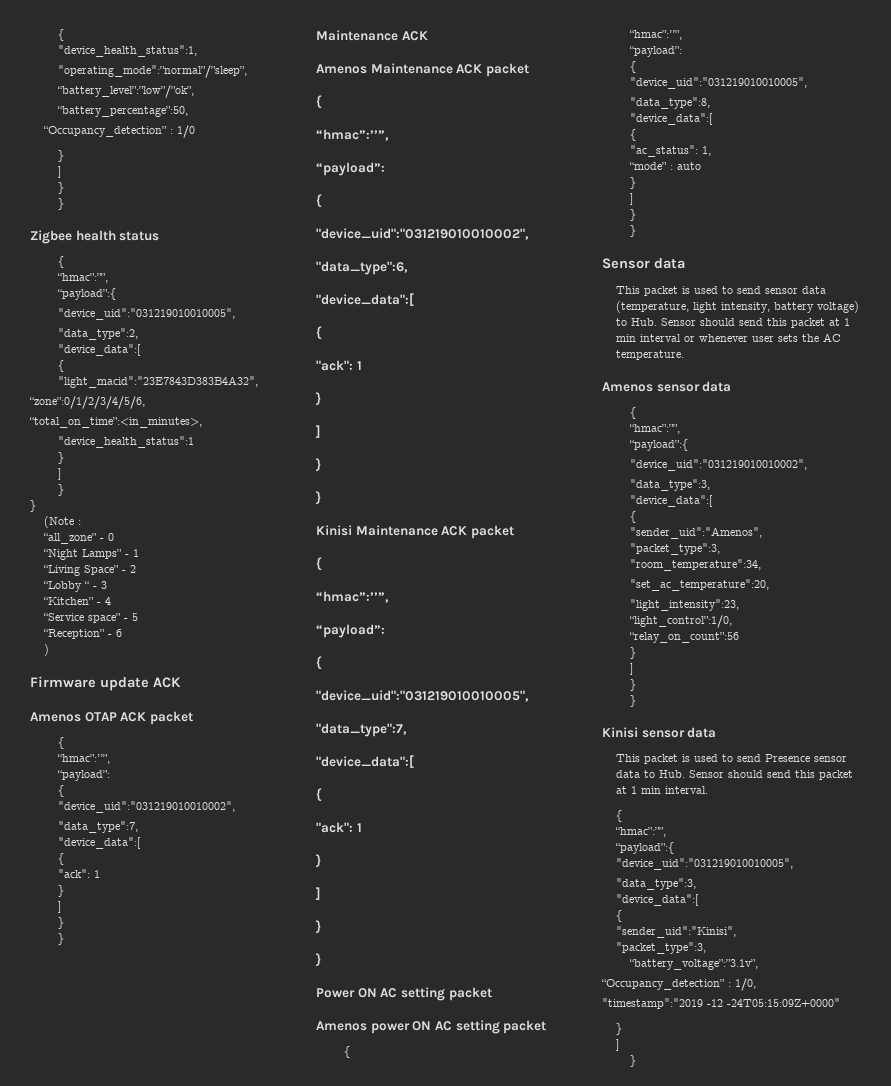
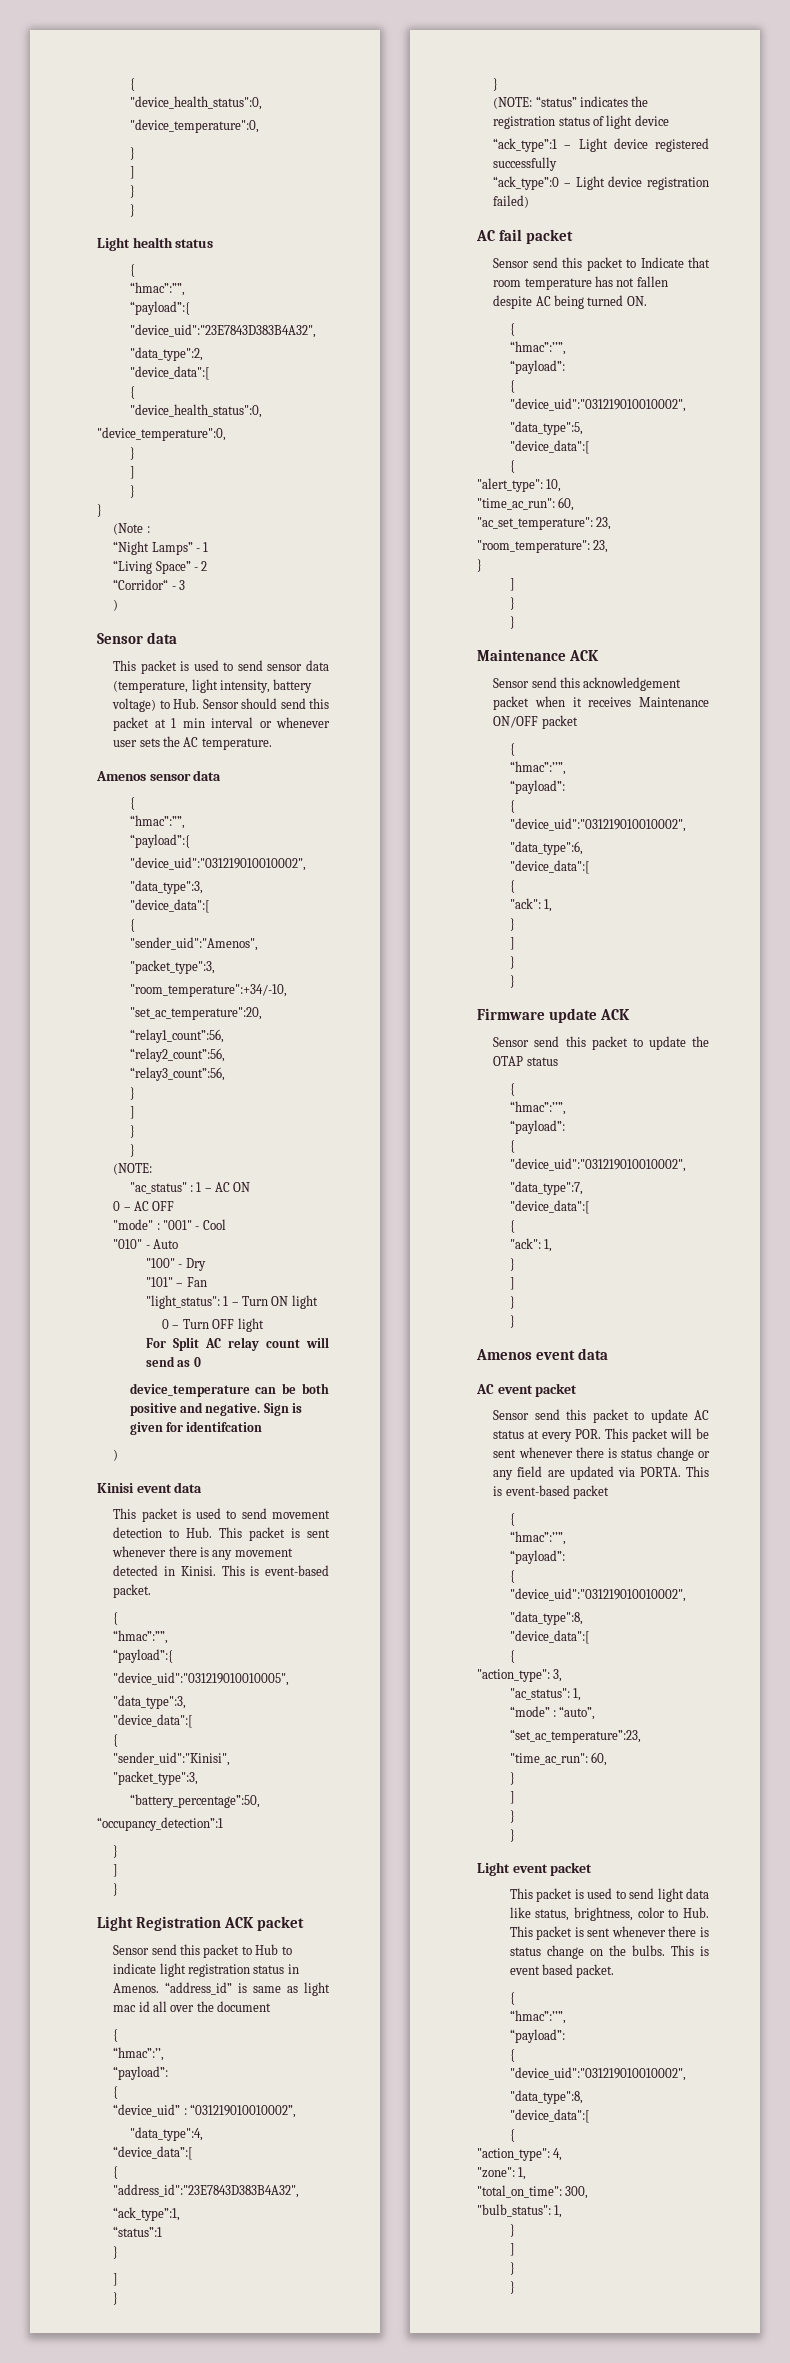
[58,29,65,41] [58,45,198,57] [58,65,248,78] [57,85,195,98] [57,106,189,117] [43,125,196,138] [58,150,65,162] [58,166,62,178] [58,182,65,194] [58,198,65,210] [30,230,72,244] { // "device_health_status":1, // "operating_mode":”normal”/”sleep”, // “battery_level”:”low”/”ok”, // “battery_percentage”:50, // “Occupancy_detection” : 1/0 // } // ] // } // } // Zigbee -> [129,78,135,91] [129,96,262,110] [129,119,259,133] [129,147,135,160] [129,166,135,179] [129,185,135,198] [129,204,135,217] [97,237,130,251] { // "device_health_status":0, // "device_temperature":0, // } // ] // } // } // Light
[58,308,236,320] "device_uid":"031219010010005", -> [129,324,316,338] "device_uid":"23E7843D383B4A32",
[58,376,259,388] [29,396,145,409] [29,417,202,428] [58,436,195,448] "light_macid":"23E7843D383B4A32", // “zone”:0/1/2/3/4/5/6, // “total_on_time”:<in_minutes>, // "device_health_status":1 -> [129,404,262,418] [97,427,226,441] "device_health_status":0, // "device_temperature":0,
[43,533,115,544] // “all_zone” - 0 -> (150, 529) none
[43,581,90,592] “Lobby “ -> [113,579,169,590] “Corridor“
[43,597,112,605] [43,613,139,623] [43,629,123,639] [44,644,50,656] [30,676,181,691] [30,711,193,725] [58,737,65,749] [57,754,111,764] [57,770,111,781] [58,785,65,797] [58,801,236,813] [58,821,139,833] [58,837,142,849] [58,853,65,865] [58,869,101,878] [58,885,65,897] [58,901,62,913] [58,917,65,929] [58,933,65,945] [316,30,428,41] [316,63,529,77] [316,95,322,109] [316,129,389,141] [316,162,385,176] [316,194,322,208] [316,228,529,240] [316,261,408,275] [316,293,414,306] [316,326,322,340] [316,360,362,371] [316,392,321,406] [315,425,321,438] [316,458,321,472] [316,491,321,505] [316,525,514,539] [316,557,322,571] [316,591,389,603] [316,624,385,638] [316,656,322,670] [316,690,529,702] [316,723,407,737] [316,755,414,768] [316,788,322,802] [316,822,362,833] [316,854,321,868] [315,887,321,900] [316,920,321,934] [316,953,321,967] [316,987,492,1001] [316,1020,547,1034] [344,1046,351,1058] [629,30,683,40] [629,46,683,57] [630,61,637,73] [630,77,808,89] [630,97,711,109] [630,113,714,125] [630,129,637,141] [630,145,712,157] [629,162,702,170] [630,177,637,189] [630,193,634,205] [630,209,637,221] [630,225,637,237] “Kitchen” - 4 // “Service space” - 5 // “Reception” - 6 // ) // Firmware update ACK // Amenos OTAP ACK packet // { // “hmac”:’’”, // “payload”: // { // "device_uid":"031219010010002", // "data_type":7, // "device_data":[ // { // "ack": 1 // } // ] // } // } // Maintenance ACK // Amenos Maintenance ACK packet // { // “hmac”:’’”, // “payload”: // { // "device_uid":"031219010010002", // "data_type":6, // "device_data":[ // { // "ack": 1 // } // ] // } // } // Kinisi Maintenance ACK packet // { // “hmac”:’’”, // “payload”: // { // "device_uid":"031219010010005", // "data_type":7, // "device_data":[ // { // "ack": 1 // } // ] // } // } // Power ON AC setting packet // Amenos power ON AC setting packet // { // “hmac”:’’”, // “payload”: // { // "device_uid":"031219010010005", // "data_type":8, // "device_data":[ // { // "ac_status": 1, // “mode” : auto // } // ] // } // } -> [113,599,119,611] )
[630,559,762,571] "room_temperature":34, -> [129,984,287,997] "room_temperature":+34/-10,
[630,599,740,611] [629,615,733,628] [629,632,740,643] [630,647,637,659] [630,663,634,675] [630,679,637,691] [630,695,637,707] [602,727,717,738] [616,754,848,764] [616,770,854,780] [616,786,709,794] "light_intensity":23, // “light_control”:1/0, // “relay_on_count”:56 // } // ] // } // } // Kinisi sensor data // This packet is used to send Presence sensor data to Hub. Sensor should send this packet at 1 min interval. -> [129,1029,224,1043] [129,1048,225,1062] [129,1067,225,1081] [129,1087,135,1100] [129,1106,135,1119] [129,1125,135,1138] [129,1144,135,1157] [113,1163,153,1175] [129,1182,251,1194] [113,1201,175,1211] [113,1219,226,1230] [113,1239,179,1249] [145,1258,206,1271] [145,1277,207,1287] [145,1295,318,1309] [162,1318,264,1332] [145,1337,329,1351] [145,1356,201,1367] [129,1383,329,1397] [129,1402,303,1416] [129,1421,263,1435] [113,1449,119,1461] [97,1482,203,1493] [113,1508,330,1522] [113,1527,330,1541] [112,1546,293,1560] [113,1565,329,1576] [113,1584,152,1598] “relay1_count”:56, // “relay2_count”:56, // “relay3_count”:56, // } // ] // } // } // (NOTE: // "ac_status" : 1 – AC ON // 0 – AC OFF // "mode" : "001" - Cool // "010" - Auto // "100" - Dry // "101" – Fan // "light_status": 1 – Turn ON light // 0 – Turn OFF light // For Split AC relay count will send as 0 // device_temperature can be both positive and negative. Sign is given for identifcation // ) // Kinisi event data // This packet is used to send movement detection to Hub. This packet is sent whenever there is any movement detected in Kinisi. This is event-based packet.
[629,959,759,970] [601,978,756,991] [602,998,840,1009] [616,1023,623,1035] [616,1039,620,1051] “battery_voltage”:”3.1v”, // “Occupancy_detection” : 1/0, // "timestamp":"2019 -12 -24T05:15:09Z+0000" // } // ] -> [129,1794,260,1808] [97,1817,223,1831] [113,1845,119,1858] [113,1864,119,1877] [113,1883,119,1896] [97,1916,304,1931] [113,1944,292,1958] [113,1963,299,1977] [113,1982,330,1996] [113,2001,272,2012] [113,2029,119,2042] [113,2047,165,2061] [113,2066,169,2080] [113,2086,119,2099] [113,2104,297,2118] [129,2127,203,2141] [113,2146,194,2160] [113,2166,119,2179] [113,2184,300,2198] [113,2207,181,2221] [113,2226,163,2237] [113,2246,119,2259] [113,2273,119,2286] [113,2292,119,2305] [493,78,499,91] [493,96,649,109] [493,115,669,129] [493,138,709,152] [493,157,558,171] [493,176,709,190] [493,195,530,208] [476,229,573,244] [493,257,710,271] [493,276,668,290] [493,295,647,309] [509,323,515,336] [509,341,566,355] [509,360,565,374] [509,380,515,393] [509,398,686,412] [509,421,583,435] [509,440,590,454] [509,460,515,473] [477,478,562,492] [477,497,575,511] [477,517,612,530] [477,540,609,553] [477,559,482,572] [509,578,515,591] [509,597,515,610] [509,616,515,629] [477,649,599,661] [493,677,682,691] [493,696,709,710] [493,715,578,729] [509,743,515,756] [509,761,566,775] [509,780,565,794] [509,800,515,813] [509,818,686,832] [509,841,583,855] [509,860,590,874] [509,880,515,893] [509,898,552,912] [509,918,515,931] [509,937,515,950] [509,956,515,969] [509,975,515,988] [477,1008,630,1023] [493,1036,709,1050] [493,1056,558,1066] [509,1083,515,1096] [509,1101,566,1115] [509,1120,565,1134] [509,1140,515,1153] [509,1158,686,1172] [509,1181,583,1195] [509,1200,590,1214] [509,1220,515,1233] [509,1238,552,1252] [509,1258,515,1271] [509,1277,515,1290] [509,1296,515,1309] [509,1315,515,1328] [476,1348,608,1360] [476,1383,578,1397] [493,1409,709,1423] [493,1428,709,1442] [493,1447,710,1461] [493,1466,709,1480] [493,1485,610,1499] [509,1513,515,1526] [509,1531,566,1545] [509,1550,565,1564] [509,1570,515,1583] [509,1588,686,1602] [509,1611,583,1625] [509,1630,590,1644] [509,1650,515,1663] [477,1669,563,1682] [509,1688,581,1701] [509,1706,596,1720] [509,1729,641,1743] [509,1752,607,1766] [509,1772,515,1785] [509,1791,515,1804] [509,1810,515,1823] [509,1829,515,1842] [477,1862,593,1876] [509,1888,709,1902] [509,1907,709,1921] [509,1926,709,1940] [509,1945,709,1959] [509,1964,615,1978] [509,1992,515,2005] [509,2010,566,2024] [509,2029,565,2043] [509,2049,515,2062] [509,2067,686,2081] [509,2090,583,2104] [509,2109,590,2123] [509,2129,515,2142] [477,2148,563,2161] [477,2167,527,2180] [477,2185,589,2199] [477,2204,563,2218] [509,2224,515,2237] [509,2243,515,2256] [509,2262,515,2275] “battery_percentage”:50, // “occupancy_detection”:1 // } // ] // } // Light Registration ACK packet // Sensor send this packet to Hub to indicate light registration status in Amenos. “address_id” is same as light mac id all over the document // { // “hmac”:’’, // “payload”: // { // “device_uid” : “031219010010002”, // "data_type":4, // “device_data”:[ // { // "address_id":"23E7843D383B4A32", // “ack_type”:1, // “status”:1 // } // ] // } // } // (NOTE: “status” indicates the registration status of light device // “ack_type”:1 – Light device registered successfully // “ack_type”:0 – Light device registration failed) // AC fail packet // Sensor send this packet to Indicate that room temperature has not fallen despite AC being turned ON. // { // “hmac”:’’”, // “payload”: // { // "device_uid":"031219010010002", // "data_type":5, // "device_data":[ // { // "alert_type": 10, // "time_ac_run": 60, // "ac_set_temperature": 23, // "room_temperature": 23, // } // ] // } // } // Maintenance ACK // Sensor send this acknowledgement packet when it receives Maintenance ON/OFF packet // { // “hmac”:’’”, // “payload”: // { // "device_uid":"031219010010002", // "data_type":6, // "device_data":[ // { // "ack": 1, // } // ] // } // } // Firmware update ACK // Sensor send this packet to update the OTAP status // { // “hmac”:’’”, // “payload”: // { // "device_uid":"031219010010002", // "data_type":7, // "device_data":[ // { // "ack": 1, // } // ] // } // } // Amenos event data // AC event packet // Sensor send this packet to update AC status at every POR. This packet will be sent whenever there is status change or any field are updated via PORTA. This is event-based packet // { // “hmac”:’’”, // “payload”: // { // "device_uid":"031219010010002", // "data_type":8, // "device_data":[ // { // "action_type": 3, // "ac_status": 1, // “mode” : “auto”, // “set_ac_temperature”:23, // "time_ac_run": 60, // } // ] // } // } // Light event packet // This packet is used to send light data like status, brightness, color to Hub. This packet is sent whenever there is status change on the bulbs. This is event based packet. // { // “hmac”:’’”, // “payload”: // { // "device_uid":"031219010010002", // "data_type":8, // "device_data":[ // { // "action_type": 4, // "zone": 1, // "total_on_time": 300, // "bulb_status": 1, // } // ] // }

